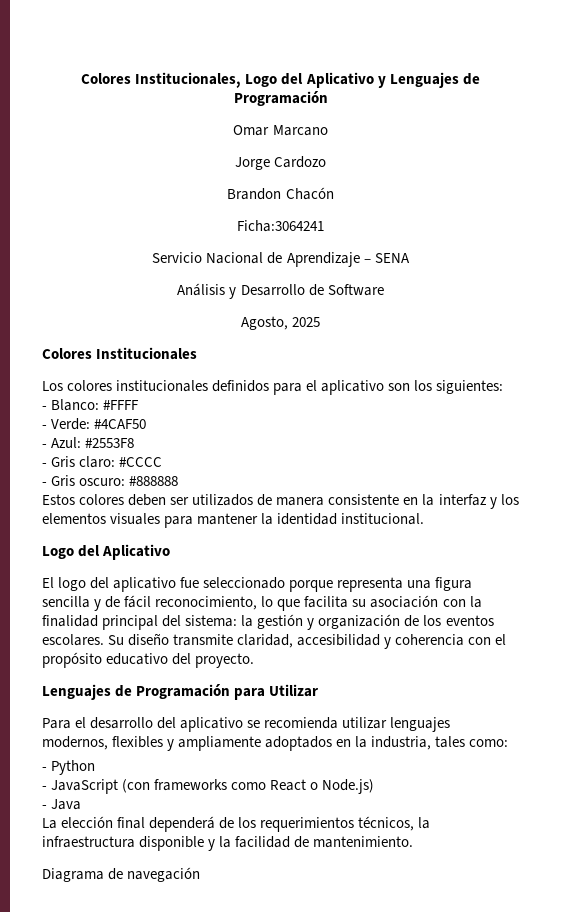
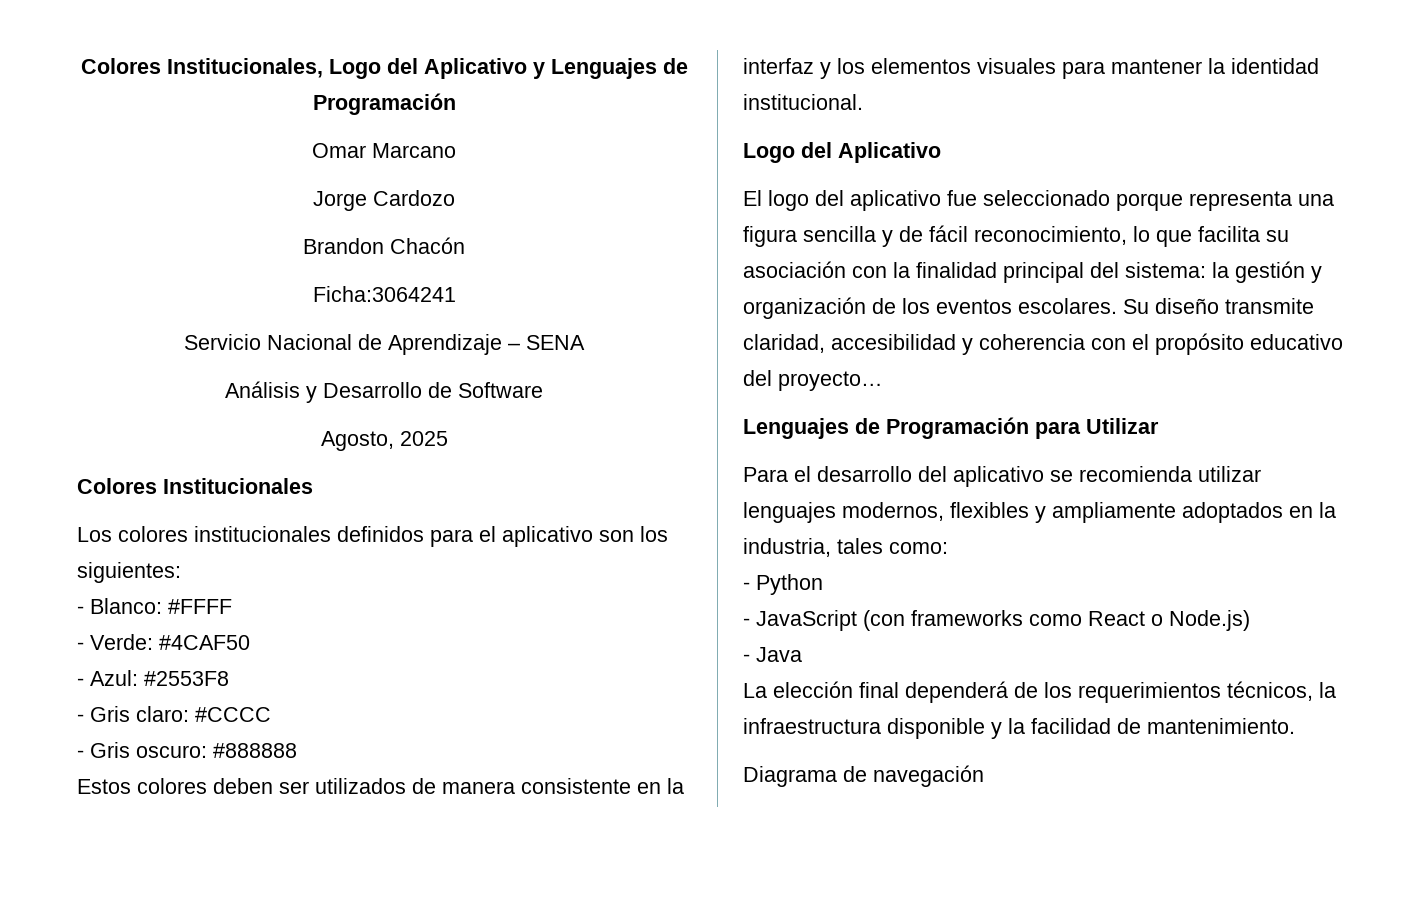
[195,653,255,668] proyecto. -> [778,371,883,391] proyecto…

